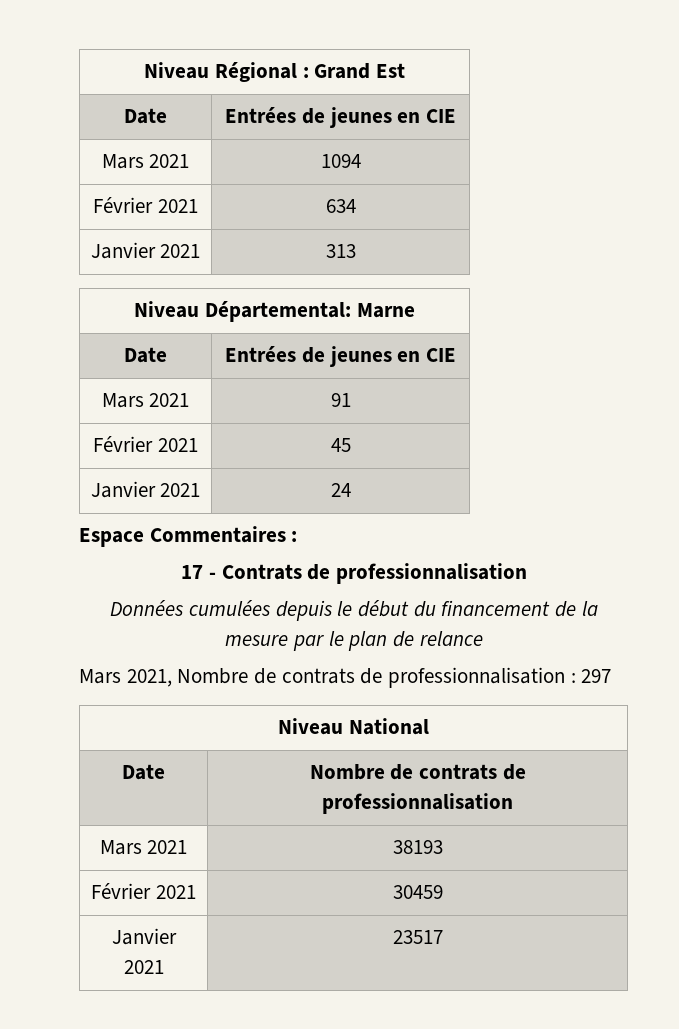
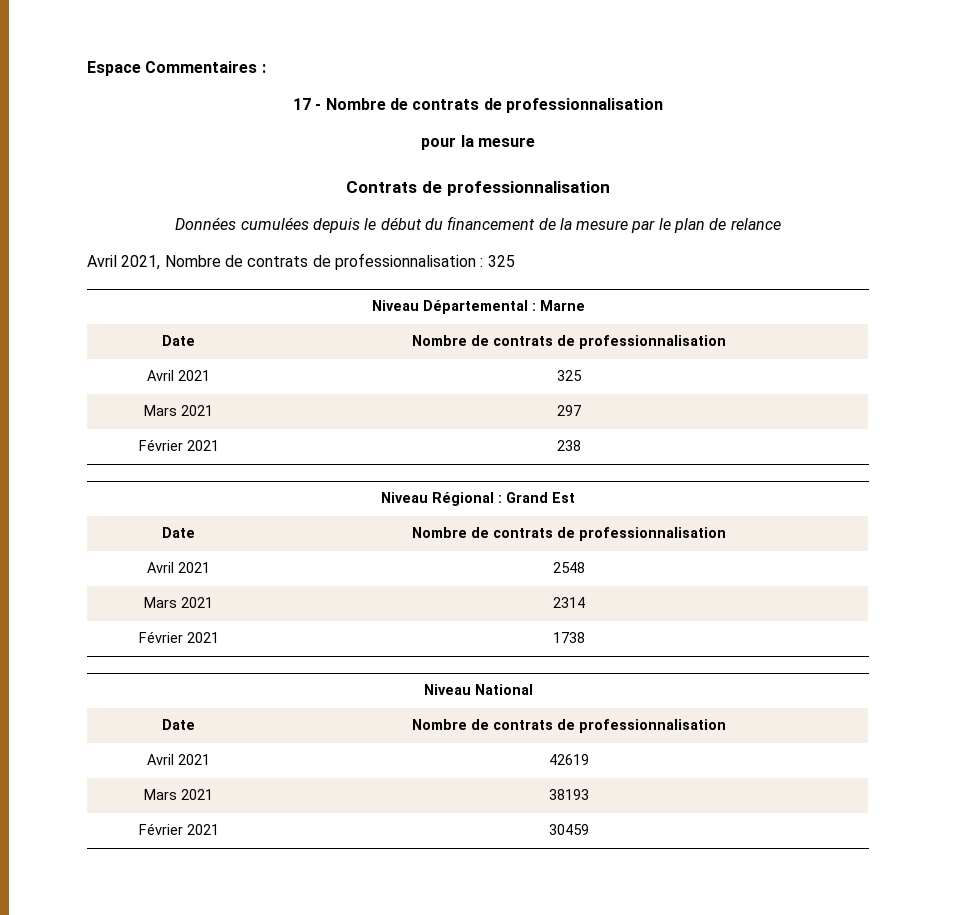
[144,62,405,82] [124,108,167,124] [225,107,456,128] [101,154,190,169] [320,154,361,168] [93,197,198,213] [325,199,356,213] [90,242,201,259] [325,244,356,258] [134,301,415,322] [124,347,167,363] [225,346,456,367] [101,393,190,408] [330,393,351,407] [93,436,198,452] [330,438,351,452] [90,481,201,498] [330,483,351,497] Niveau Régional : Grand Est // Date | Entrées de jeunes en CIE // Mars 2021 | 1094 // Février 2021 | 634 // Janvier 2021 | 313 // Niveau Départemental: Marne // Date | Entrées de jeunes en CIE // Mars 2021 | 91 // Février 2021 | 45 // Janvier 2021 | 24 // -> (87, 68) none
(216, 575) none -> [325,98,663,113] [421,135,535,150] Nombre de contrats de professionnalisation // pour la mesure //
[79,669,121,684] Mars -> [87,255,117,267] Avril
[581,669,612,683] 297 -> [487,255,515,267] [371,300,585,314] [162,335,195,346] [412,335,726,349] [147,370,210,381] [557,370,582,381] [144,405,213,416] [557,405,581,416] [138,439,219,451] [557,440,581,451] [381,492,575,506] [162,527,195,538] [412,527,726,541] [147,562,210,573] [553,562,585,573] [144,597,213,608] [553,597,585,608] [138,631,219,643] [553,632,585,643] 325 // Niveau Départemental : Marne // Date | Nombre de contrats de professionnalisation // Avril 2021 | 325 // Mars 2021 | 297 // Février 2021 | 238 // Niveau Régional : Grand Est // Date | Nombre de contrats de professionnalisation // Avril 2021 | 2548 // Mars 2021 | 2314 // Février 2021 | 1738
(513, 803) none -> [147,754,210,765] [549,754,589,765] // Avril 2021 | 42619
[111,928,177,945] [123,960,164,974] [392,930,443,944] // Janvier 2021 | 23517 -> (589, 829) none

